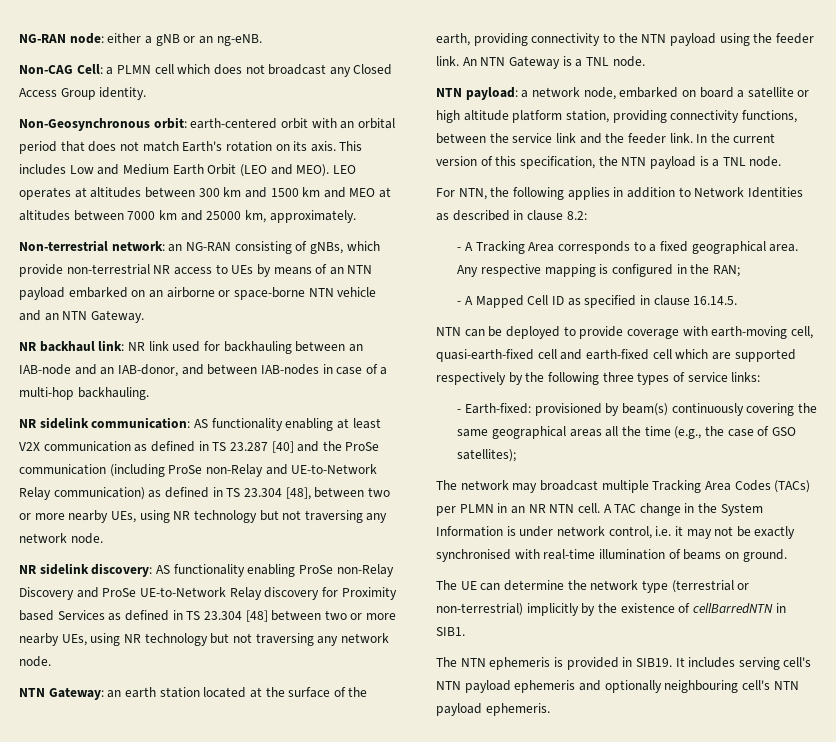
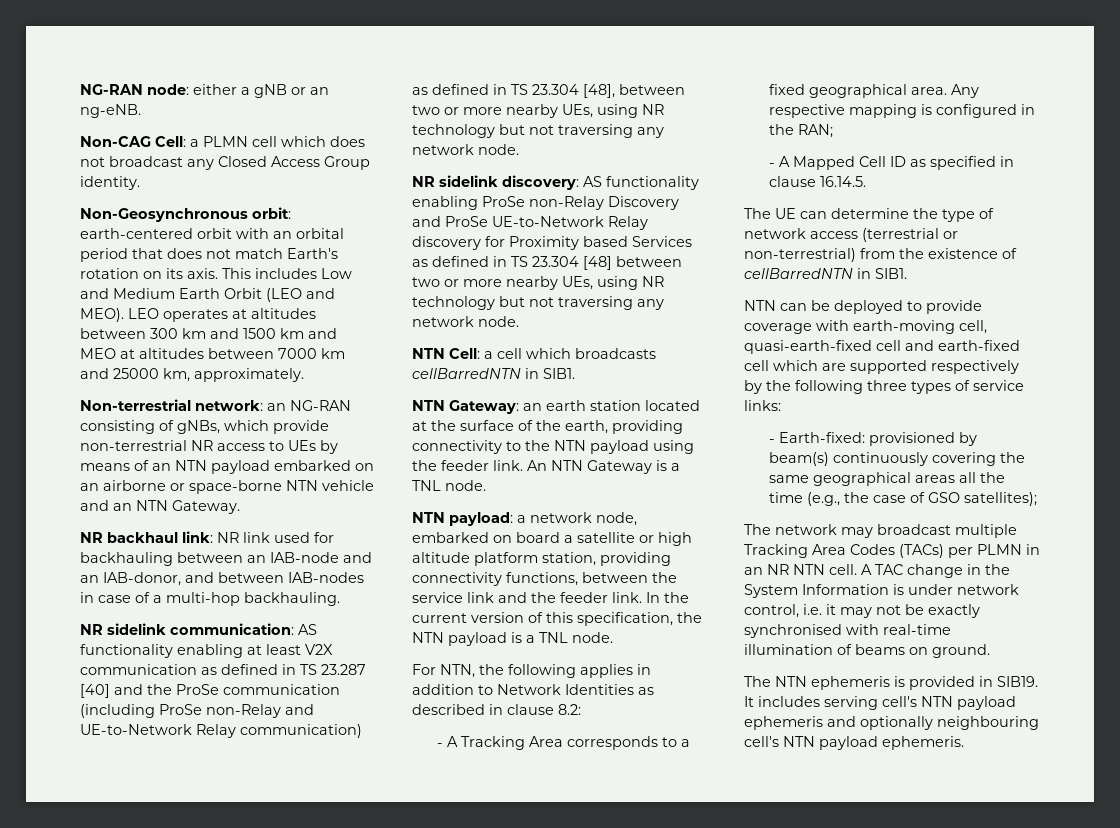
(51, 661) none -> [412,348,656,359] [412,368,575,379] // NTN Cell: a cell which broadcasts cellBarredNTN in SIB1.
(738, 300) none -> [744,208,994,222] [744,228,958,242] [744,248,1017,262] [744,268,907,279] // The UE can determine the type of network access (terrestrial or non-terrestrial) from the existence of cellBarredNTN in SIB1.
[436,580,750,593] [436,603,786,616] [436,627,465,636] // The UE can determine the network type (terrestrial or non-terrestrial) implicitly by the existence of cellBarredNTN in SIB1. -> (990, 651) none

